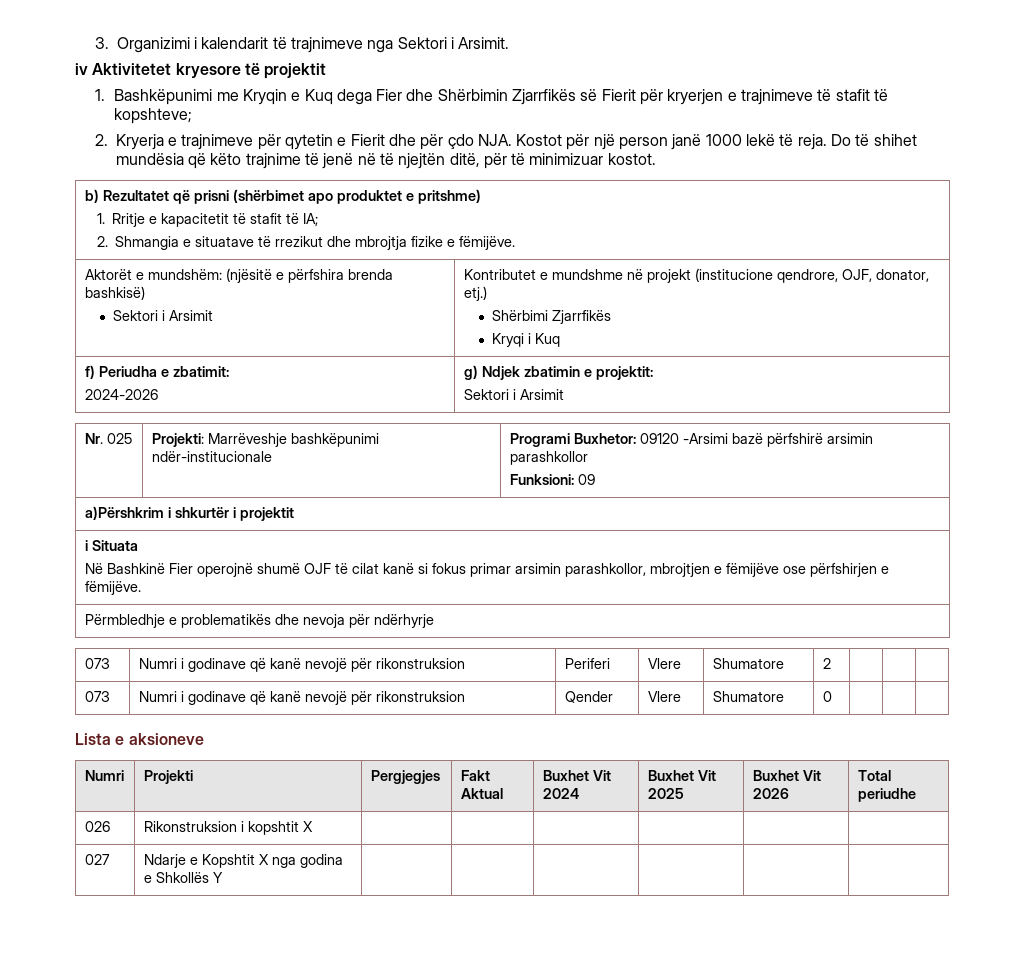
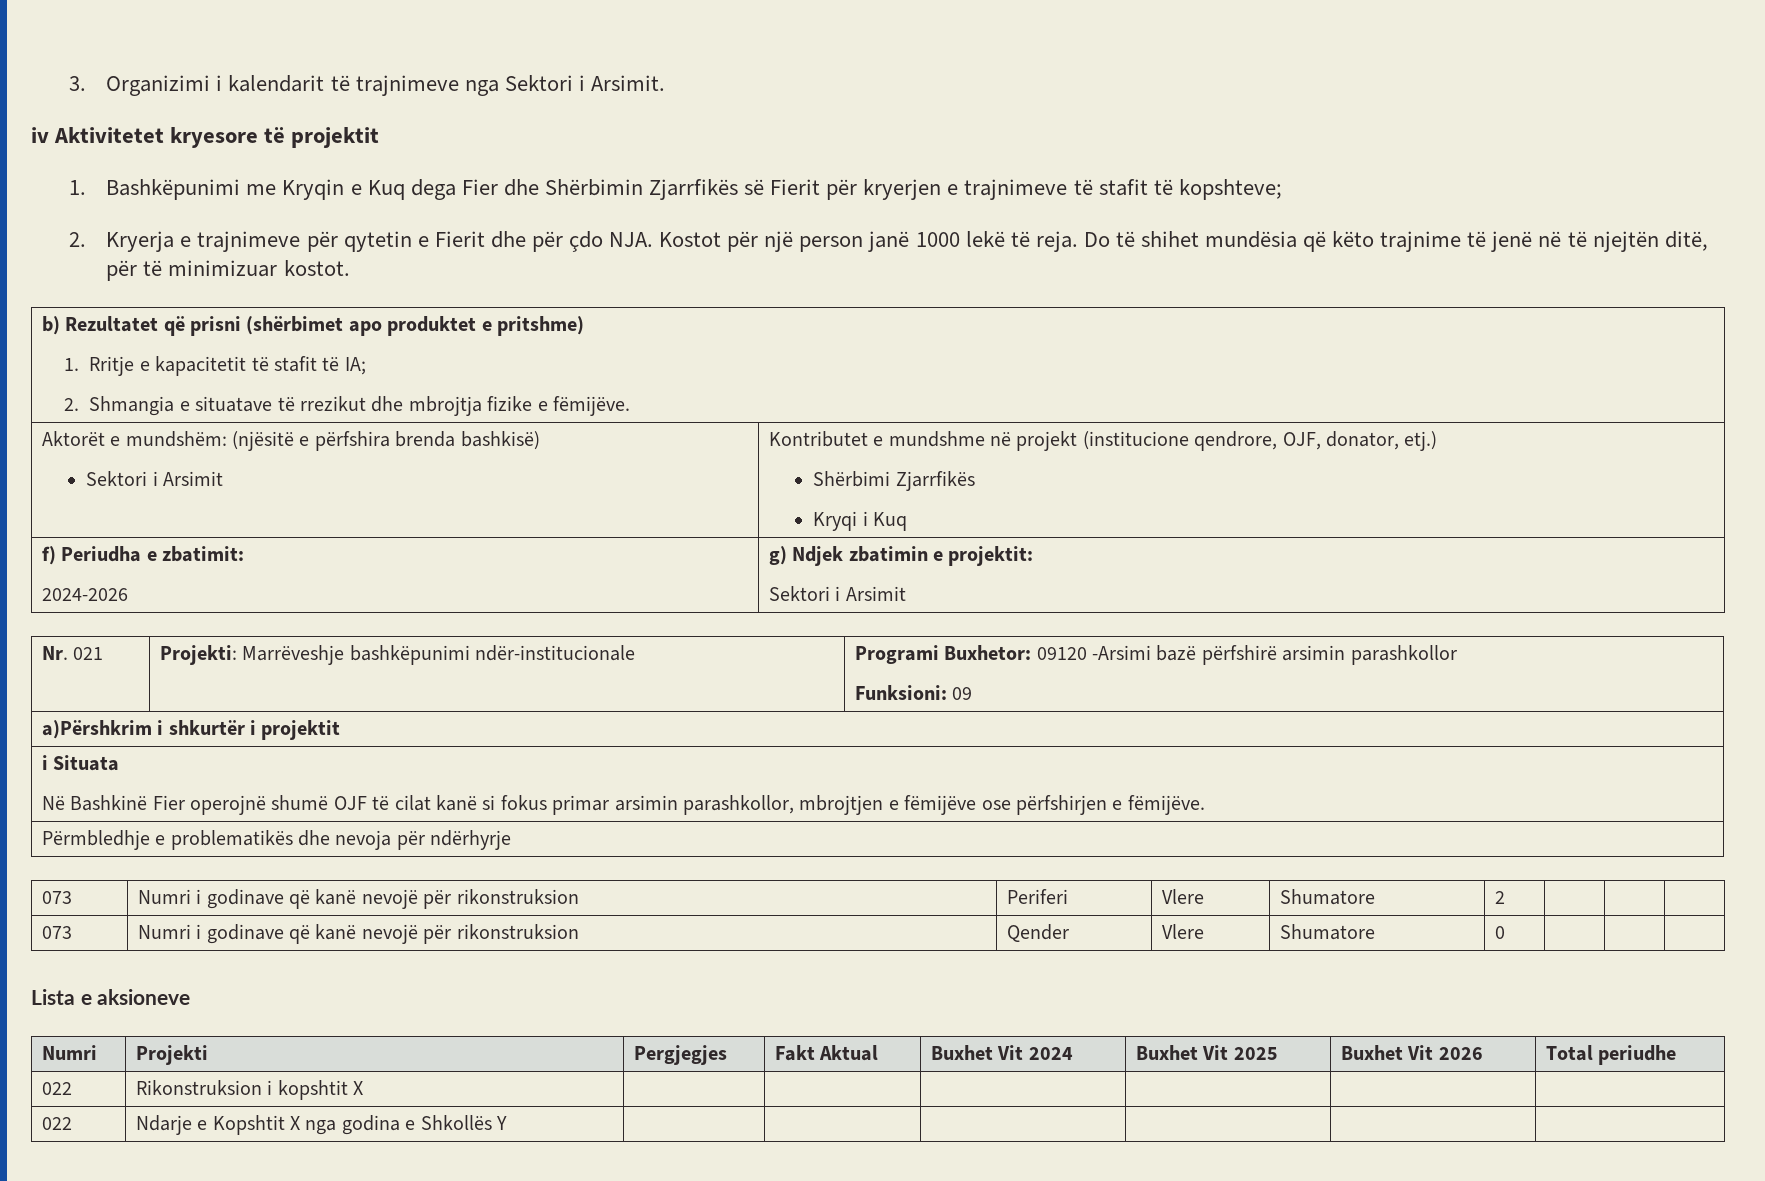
[106,433,132,444] 025 -> [73,647,104,660] 021
[84,821,110,832] 026 -> [41,1082,72,1095] 022
[84,854,110,865] 027 -> [41,1117,72,1130] 022

